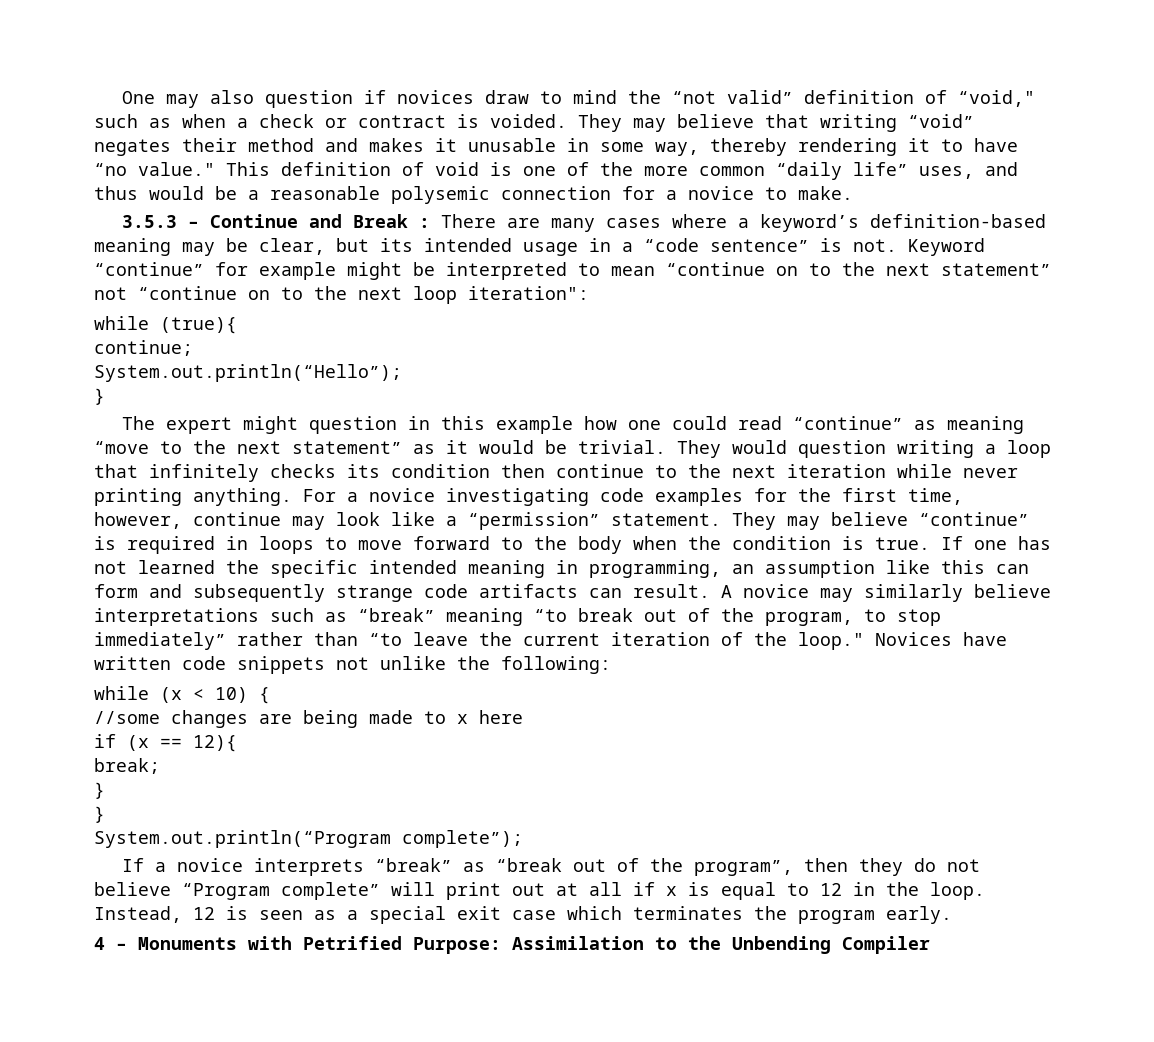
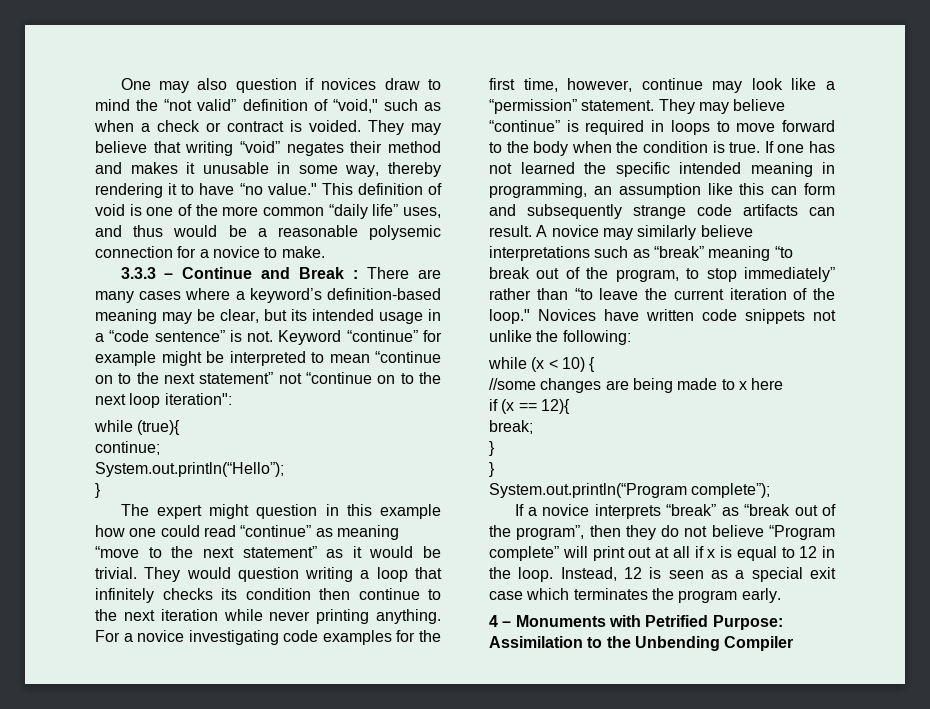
[121,215,177,228] 3.5.3 -> [120,267,156,279] 3.3.3

